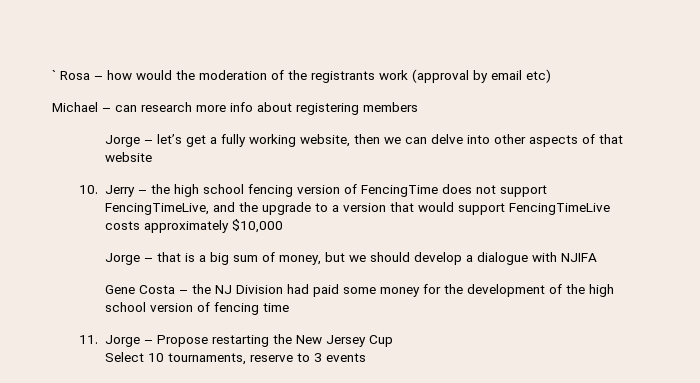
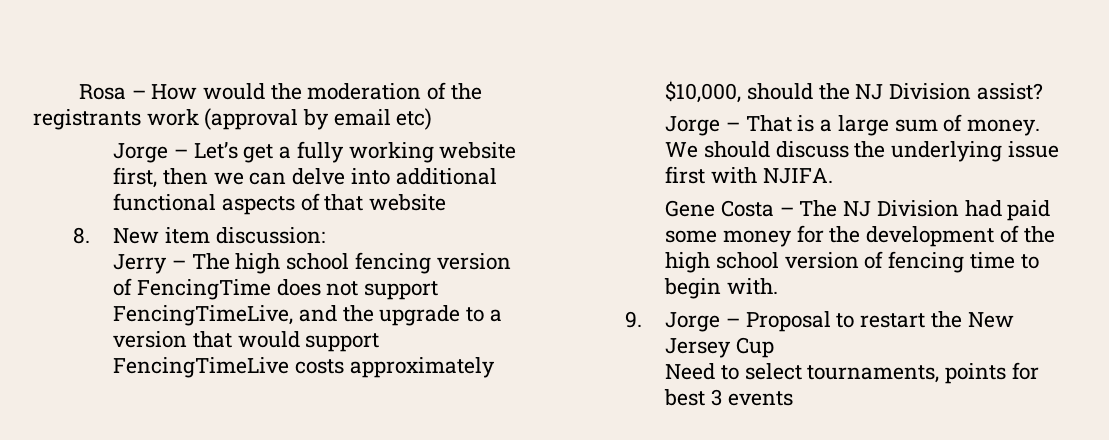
[52,70,56,80] ` -> (79, 92) none
[107,70,132,80] how -> [151,84,198,100] How
[52,102,418,115] [105,134,183,147] // Michael – can research more info about registering members // Jorge – let’s -> [113,142,238,163] // Jorge – Let’s
[300,134,351,147] website, -> [439,142,517,159] [113,167,158,188] website first,
[494,134,527,144] other -> [395,168,497,185] [113,193,217,211] additional functional
[78,185,98,194] 10. -> [73,227,325,244] 8. New item discussion: //
[151,184,171,194] the -> [191,253,230,270] The
[232,219,284,233] [105,252,182,265] $10,000 // Jorge – that -> [665,81,1043,103] [665,115,792,136] $10,000, should the NJ Division assist? // Jorge – That
[210,252,230,265] big -> [837,115,889,136] large
[279,252,598,265] money, but we should develop a dialogue with NJIFA -> [966,119,1040,136] [665,141,1059,162] [665,166,833,184] money. We should discuss the underlying issue first with NJIFA.
[192,284,212,294] the -> [799,200,838,217] The
[78,334,394,347] [105,352,311,365] // 11. Jorge – Propose restarting the New Jersey Cup // Select 10 tournaments, reserve to -> [1020,254,1039,269] [664,278,779,299] [625,311,1014,332] [665,337,775,358] [665,362,1039,384] [664,389,706,406] to begin with. // 9. Jorge – Proposal to restart the New Jersey Cup // Need to select tournaments, points for best

